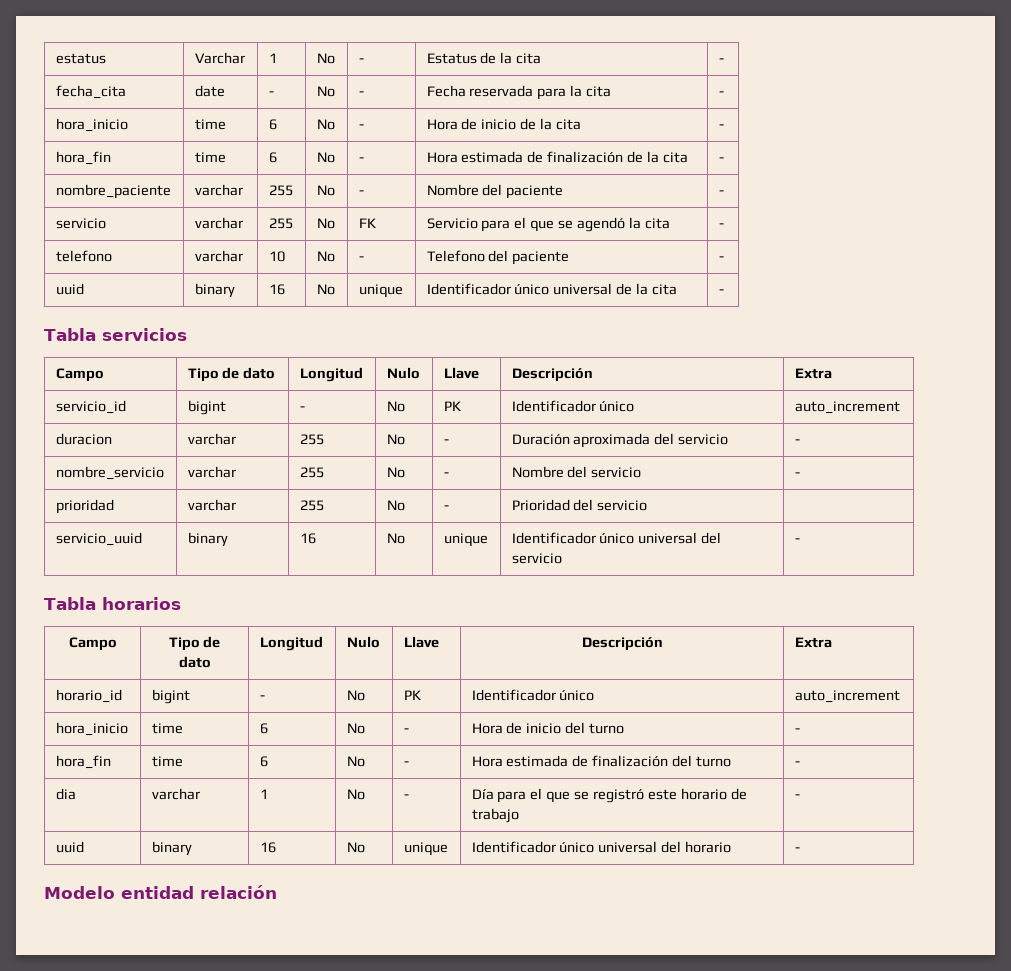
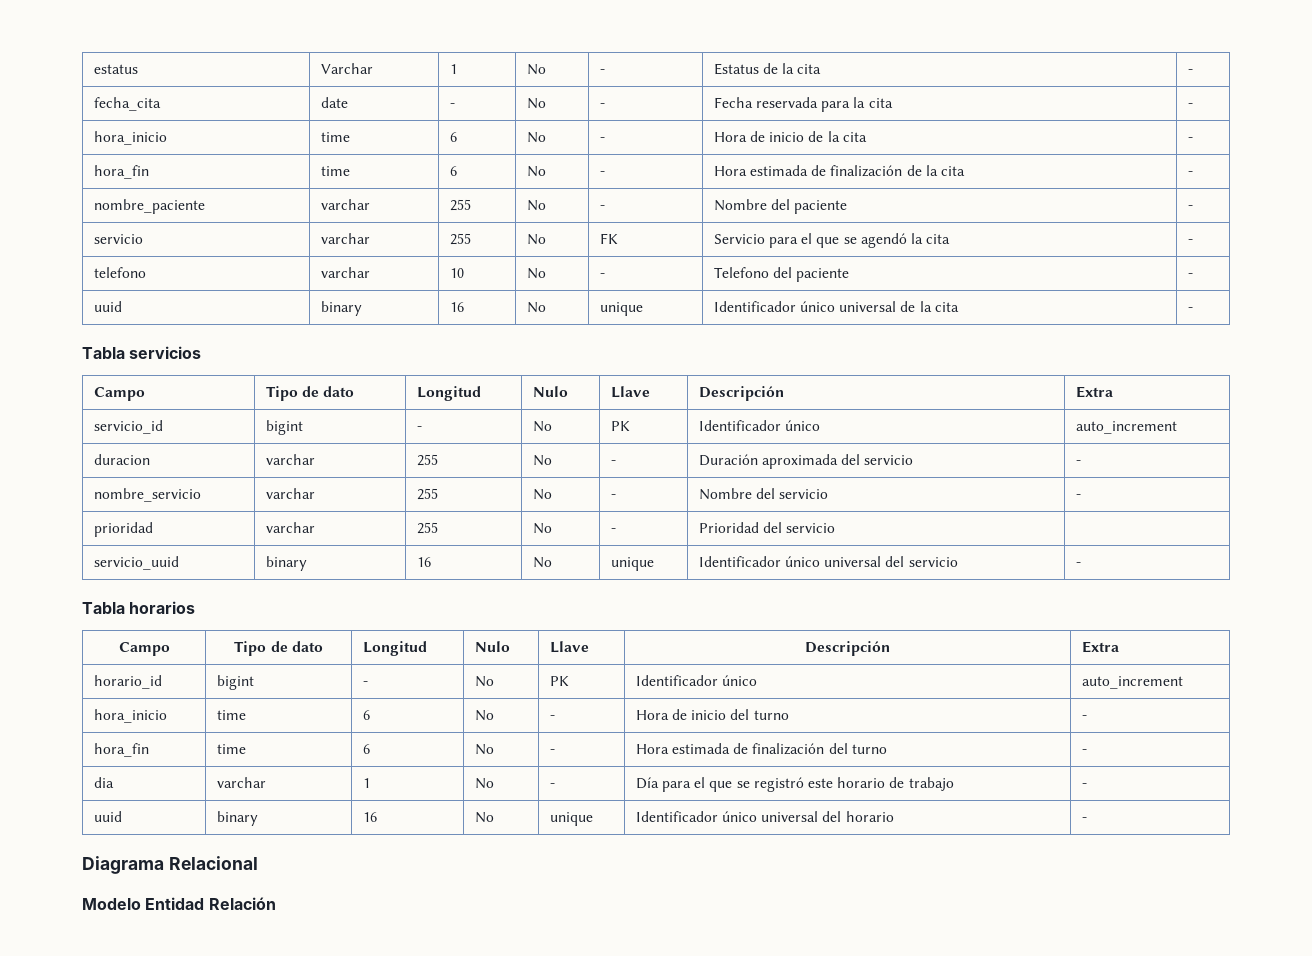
(800, 849) none -> [82,856,258,874] // Diagrama Relacional
[121,885,277,899] entidad relación -> [145,897,276,910] Entidad Relación

